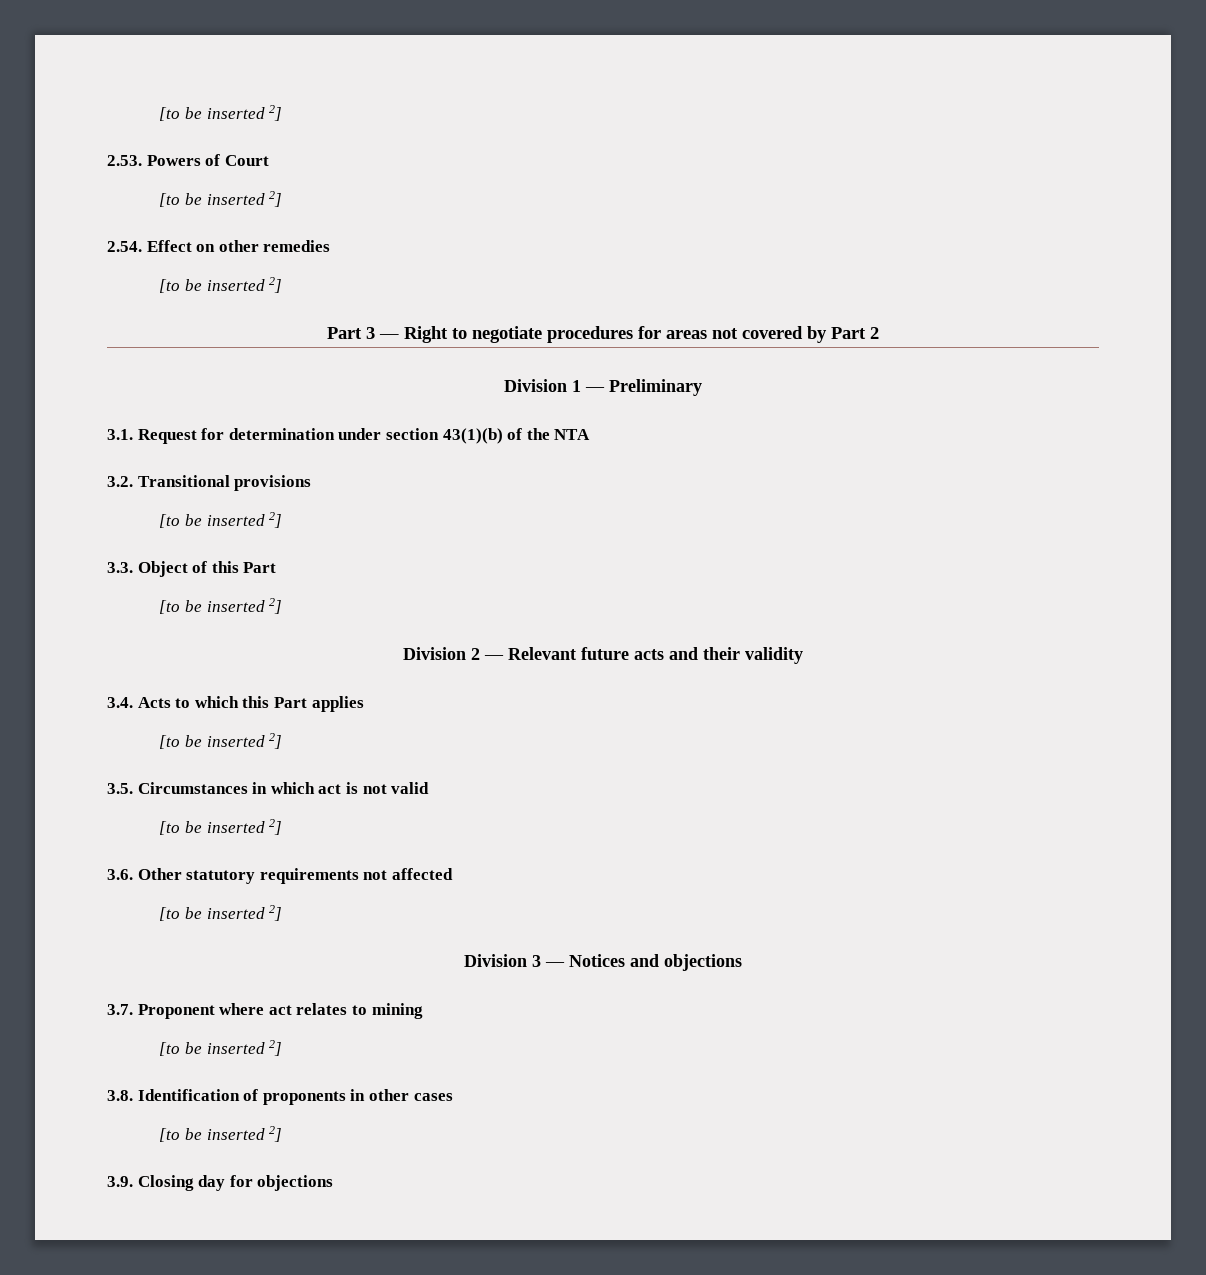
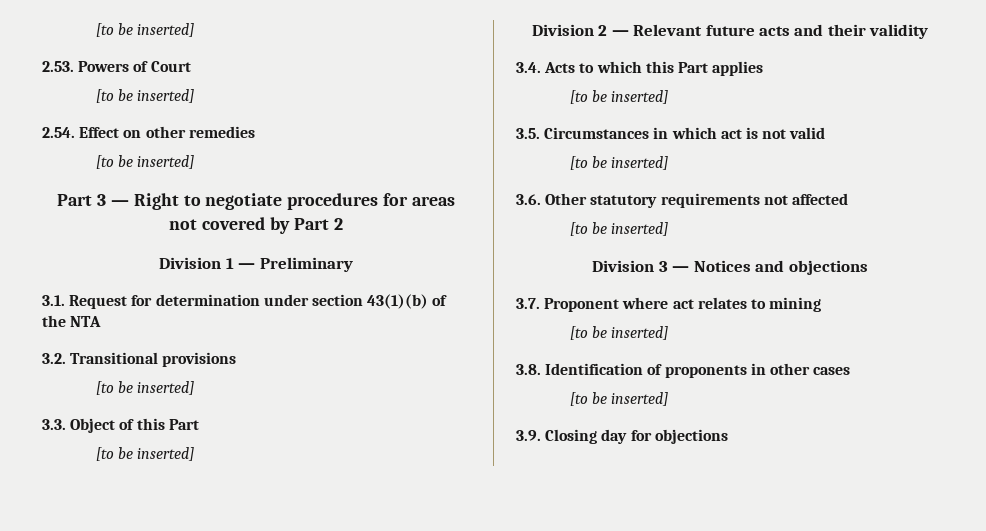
[159,105,283,121] [to be inserted 2] -> [95,23,195,37] [to be inserted]
[206,191,283,207] inserted 2] -> [137,89,195,103] inserted]
[206,277,283,293] inserted 2] -> [137,155,195,169] inserted]
[206,512,283,528] inserted 2] -> [137,381,195,395] inserted]
[206,598,283,614] inserted 2] -> [137,447,195,461] inserted]
[206,733,283,749] inserted 2] -> [611,90,669,104] inserted]
[206,819,283,835] inserted 2] -> [611,156,669,170] inserted]
[206,905,283,921] inserted 2] -> [611,222,669,236] inserted]
[206,1040,283,1056] inserted 2] -> [611,326,669,340] inserted]
[206,1126,283,1142] inserted 2] -> [611,392,669,406] inserted]

